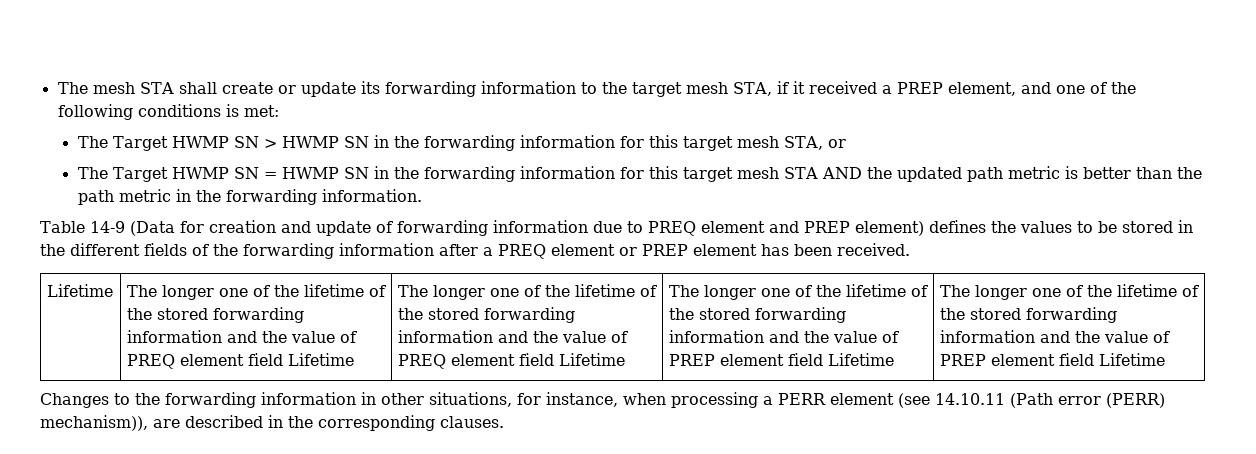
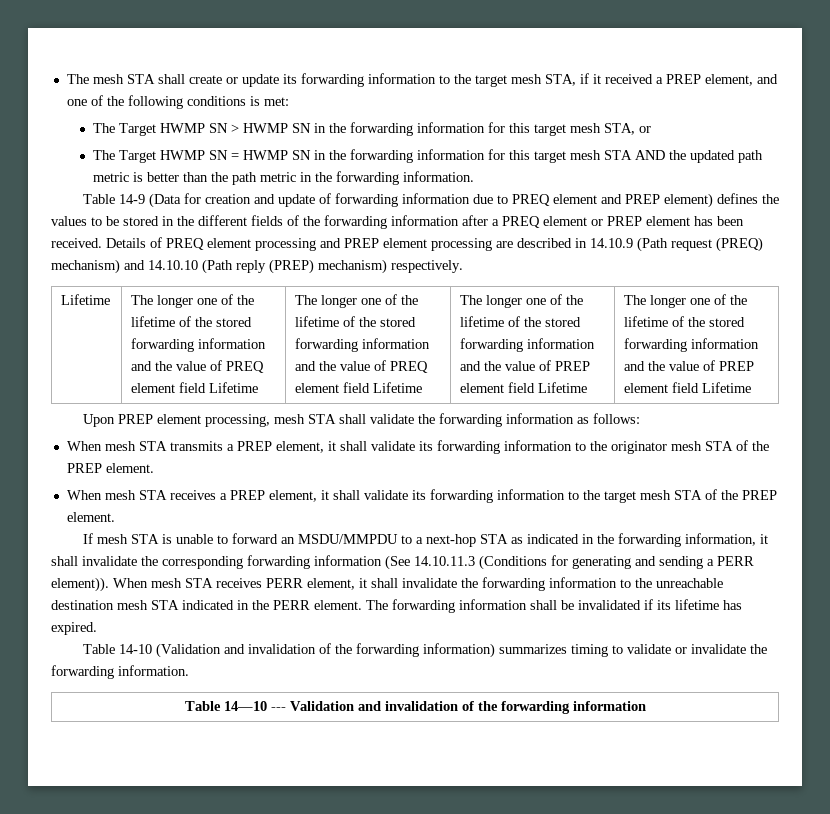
(910, 249) none -> [106,237,763,252] [51,259,463,274] Details of PREQ element processing and PREP element processing are described in 14.10.9 (Path request (PREQ) mechanism) and 14.10.10 (Path reply (PREP) mechanism) respectively.
[40,392,1165,408] [40,415,504,431] Changes to the forwarding information in other situations, for instance, when processing a PERR element (see 14.10.11 (Path error (PERR) mechanism)), are described in the corresponding clauses. -> [82,413,640,427] [66,440,769,454] [66,463,154,473] [66,489,777,503] [66,512,115,522] [82,533,768,547] [51,555,754,570] [51,577,723,592] [51,599,742,613] [51,622,97,635] [82,643,767,658] [51,665,189,679] [184,701,646,714] Upon PREP element processing, mesh STA shall validate the forwarding information as follows: // When mesh STA transmits a PREP element, it shall validate its forwarding information to the originator mesh STA of the PREP element. // When mesh STA receives a PREP element, it shall validate its forwarding information to the target mesh STA of the PREP element. // If mesh STA is unable to forward an MSDU/MMPDU to a next-hop STA as indicated in the forwarding information, it shall invalidate the corresponding forwarding information (See 14.10.11.3 (Conditions for generating and sending a PERR element)). When mesh STA receives PERR element, it shall invalidate the forwarding information to the unreachable destination mesh STA indicated in the PERR element. The forwarding information shall be invalidated if its lifetime has expired. // Table 14-10 (Validation and invalidation of the forwarding information) summarizes timing to validate or invalidate the forwarding information. // Table 14—10 --- Validation and invalidation of the forwarding information

